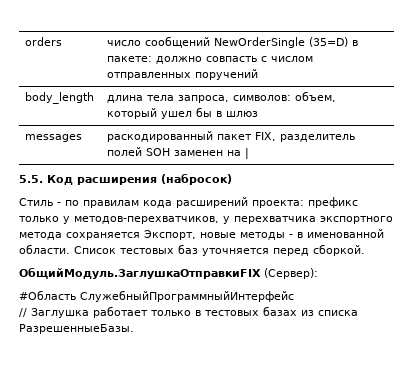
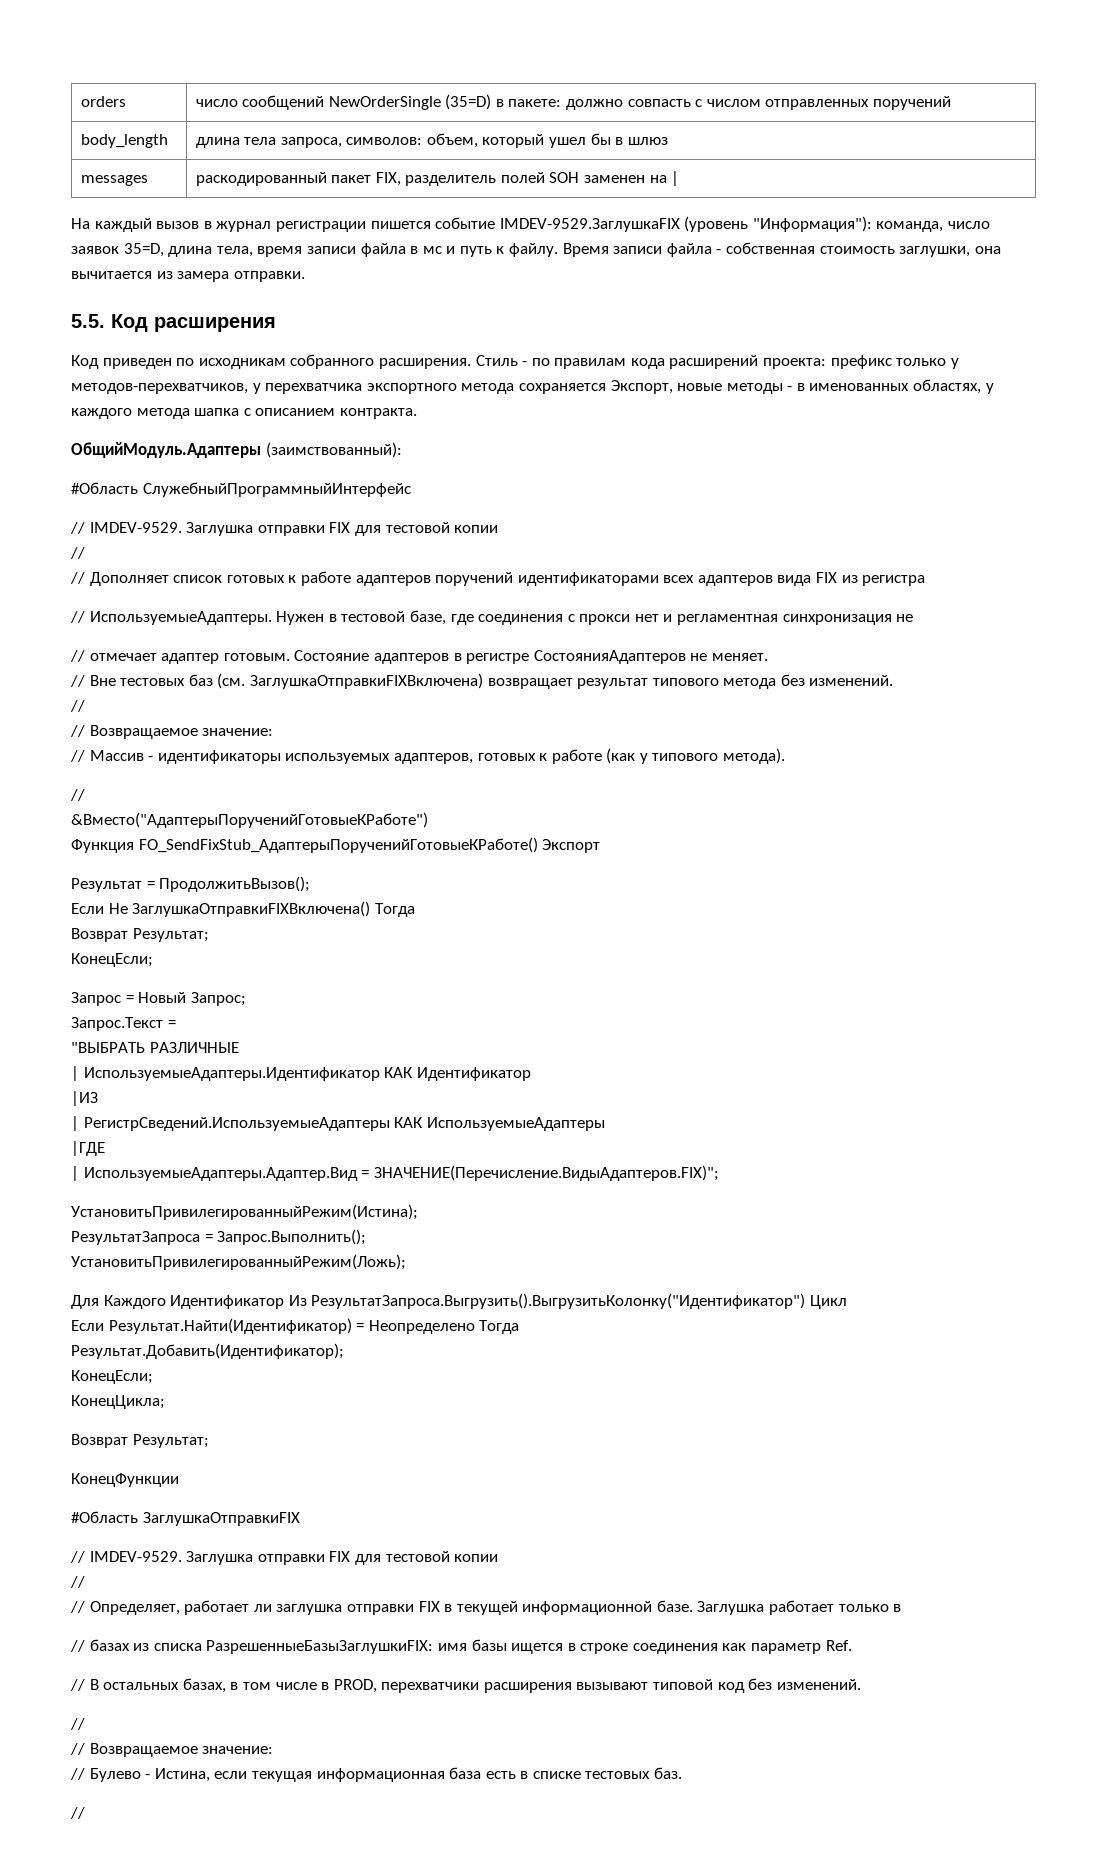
[19,173,232,185] 5.5. Код расширения (набросок) // -> [71,216,991,232] [71,242,1001,257] [71,271,305,282] [71,314,276,332] [71,354,471,369] На каждый вызов в журнал регистрации пишется событие IMDEV-9529.ЗаглушкаFIX (уровень "Информация"): команда, число заявок 35=D, длина тела, время записи файла в мс и путь к файлу. Время записи файла - собственная стоимость заглушки, она вычитается из замера отправки. // 5.5. Код расширения // Код приведен по исходникам собранного расширения.
[307,229,384,238] [19,244,365,256] [19,267,318,279] [19,290,294,302] [19,308,27,317] именованной области. Список тестовых баз уточняется перед сборкой. // ОбщийМодуль.ЗаглушкаОтправкиFIX (Сервер): // #Область СлужебныйПрограммныйИнтерфейс // // -> [809,379,994,394] [71,408,417,419] [71,442,402,458] [71,482,411,497] [70,522,499,536] [70,547,85,559] [70,571,926,586] [70,610,914,625] [70,650,768,664] [70,673,894,689] [70,700,85,712] [70,725,274,739] [70,748,786,764] [70,789,85,801] [71,812,428,828] [71,837,601,853] [71,876,311,892] [71,901,415,917] [71,928,209,942] [71,953,153,967] [71,992,246,1006] [71,1017,176,1031] [71,1042,239,1053] [71,1066,531,1081] [71,1091,98,1106] [71,1116,605,1131] [71,1141,105,1156] [71,1165,719,1181] [71,1204,418,1220] [71,1229,367,1245] [71,1254,406,1270] [71,1293,847,1309] [71,1318,520,1334] [71,1343,344,1359] [71,1370,153,1384] [71,1395,165,1409] [71,1434,209,1448] [71,1473,179,1487] [71,1511,300,1526] [70,1551,499,1565] [70,1576,85,1588] [70,1600,693,1615] именованных областях, у каждого метода шапка с описанием контракта. // ОбщийМодуль.Адаптеры (заимствованный): // #Область СлужебныйПрограммныйИнтерфейс // // IMDEV-9529. Заглушка отправки FIX для тестовой копии // // // // Дополняет список готовых к работе адаптеров поручений идентификаторами всех адаптеров вида FIX из регистра // // ИспользуемыеАдаптеры. Нужен в тестовой базе, где соединения с прокси нет и регламентная синхронизация не // // отмечает адаптер готовым. Состояние адаптеров в регистре СостоянияАдаптеров не меняет. // // Вне тестовых баз (см. ЗаглушкаОтправкиFIXВключена) возвращает результат типового метода без изменений. // // // // Возвращаемое значение: // // Массив - идентификаторы используемых адаптеров, готовых к работе (как у типового метода). // // // &Вместо("АдаптерыПорученийГотовыеКРаботе") // Функция FO_SendFixStub_АдаптерыПорученийГотовыеКРаботе() Экспорт // Результат = ПродолжитьВызов(); // Если Не ЗаглушкаОтправкиFIXВключена() Тогда // Возврат Результат; // КонецЕсли; // Запрос = Новый Запрос; // Запрос.Текст = // "ВЫБРАТЬ РАЗЛИЧНЫЕ // | ИспользуемыеАдаптеры.Идентификатор КАК Идентификатор // |ИЗ // | РегистрСведений.ИспользуемыеАдаптеры КАК ИспользуемыеАдаптеры // |ГДЕ // | ИспользуемыеАдаптеры.Адаптер.Вид = ЗНАЧЕНИЕ(Перечисление.ВидыАдаптеров.FIX)"; // УстановитьПривилегированныйРежим(Истина); // РезультатЗапроса = Запрос.Выполнить(); // УстановитьПривилегированныйРежим(Ложь); // Для Каждого Идентификатор Из РезультатЗапроса.Выгрузить().ВыгрузитьКолонку("Идентификатор") Цикл // Если Результат.Найти(Идентификатор) = Неопределено Тогда // Результат.Добавить(Идентификатор); // КонецЕсли; // КонецЦикла; // Возврат Результат; // КонецФункции // #Область ЗаглушкаОтправкиFIX // // IMDEV-9529. Заглушка отправки FIX для тестовой копии // // // // Определяет, работает ли заглушка отправки FIX в текущей информационной базе.
[205,310,259,316] тестовых -> [70,1640,85,1652] // //
[19,324,134,334] РазрешенныеБазы. -> [206,1639,852,1654] [70,1678,861,1693] [70,1718,85,1730] [70,1743,274,1757] [70,1767,683,1782] [70,1807,85,1819] РазрешенныеБазыЗаглушкиFIX: имя базы ищется в строке соединения как параметр Ref. // // В остальных базах, в том числе в PROD, перехватчики расширения вызывают типовой код без изменений. // // // // Возвращаемое значение: // // Булево - Истина, если текущая информационная база есть в списке тестовых баз. // //

